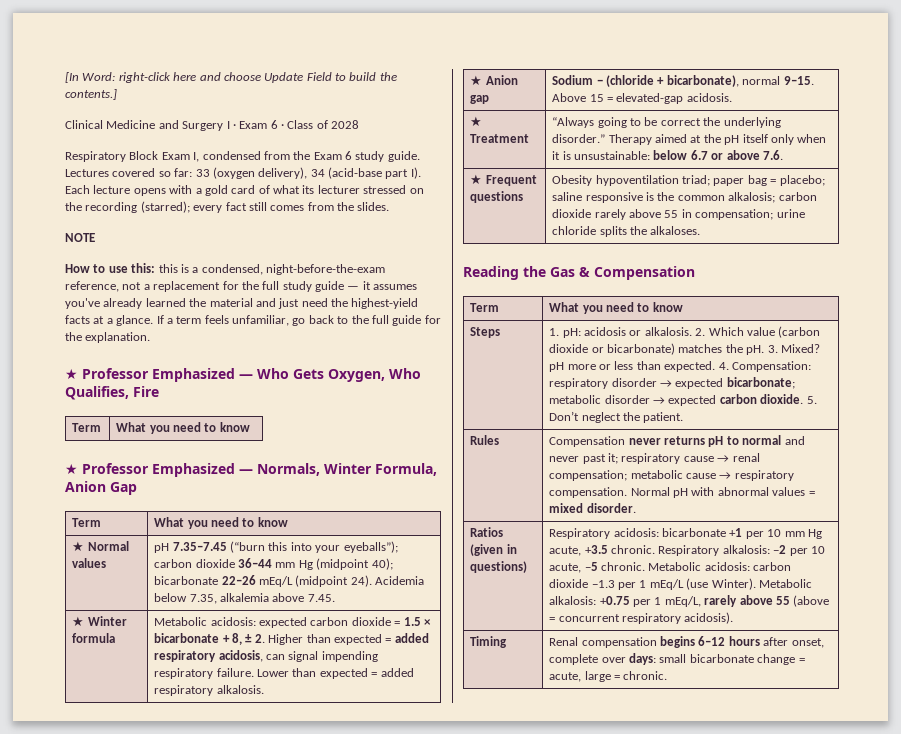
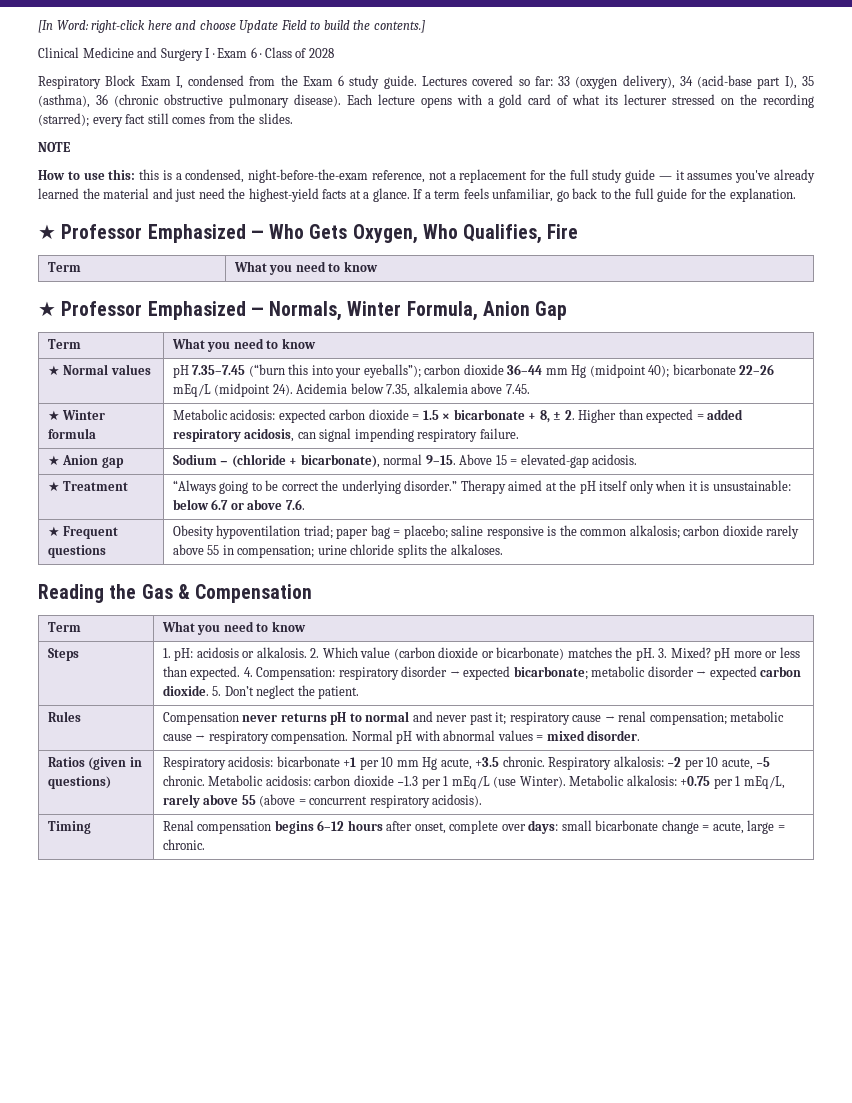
[410,167,421,179] I). -> [784,76,814,89] [38,94,341,108] I), 35 (asthma), 36 (chronic obstructive pulmonary disease).
[257,668,414,679] [154,685,264,696] Lower than expected = added respiratory alkalosis. -> (519, 433) none

